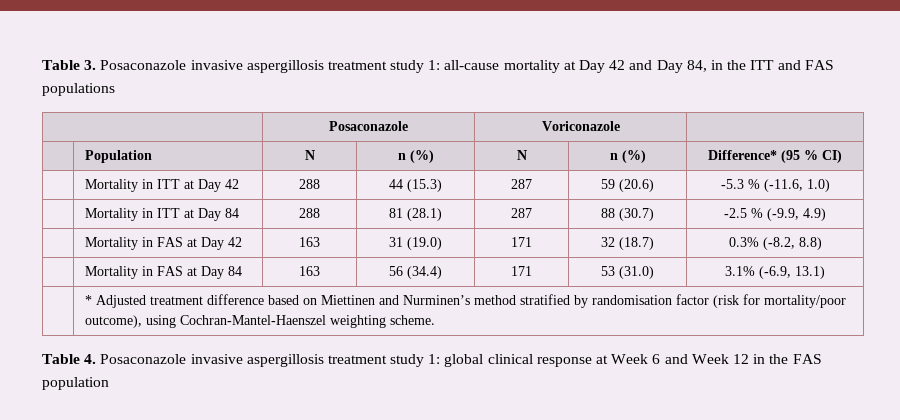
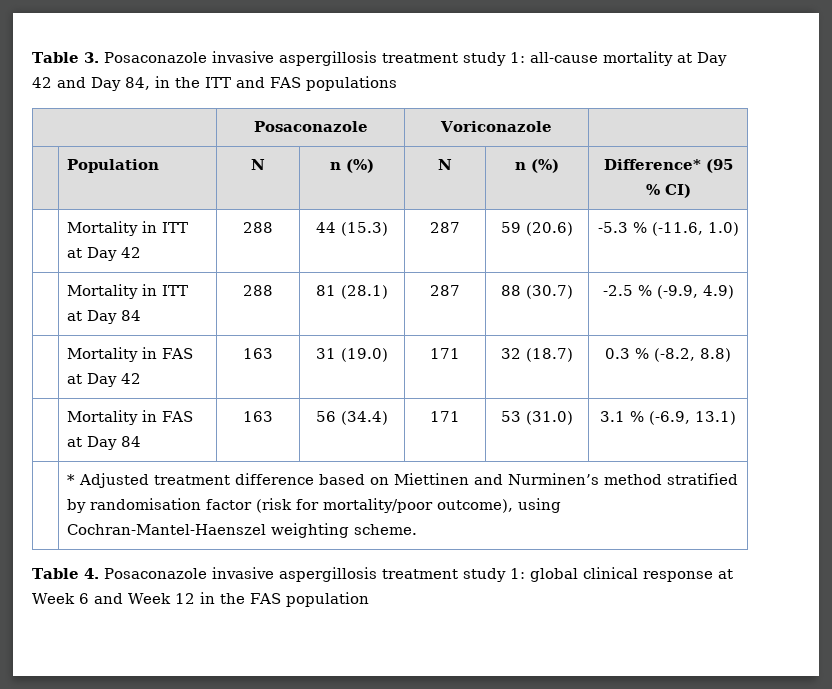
[728,237,759,247] 0.3% -> [605,348,649,359] 0.3 %
[725,266,755,276] 3.1% -> [600,411,644,422] 3.1 %

